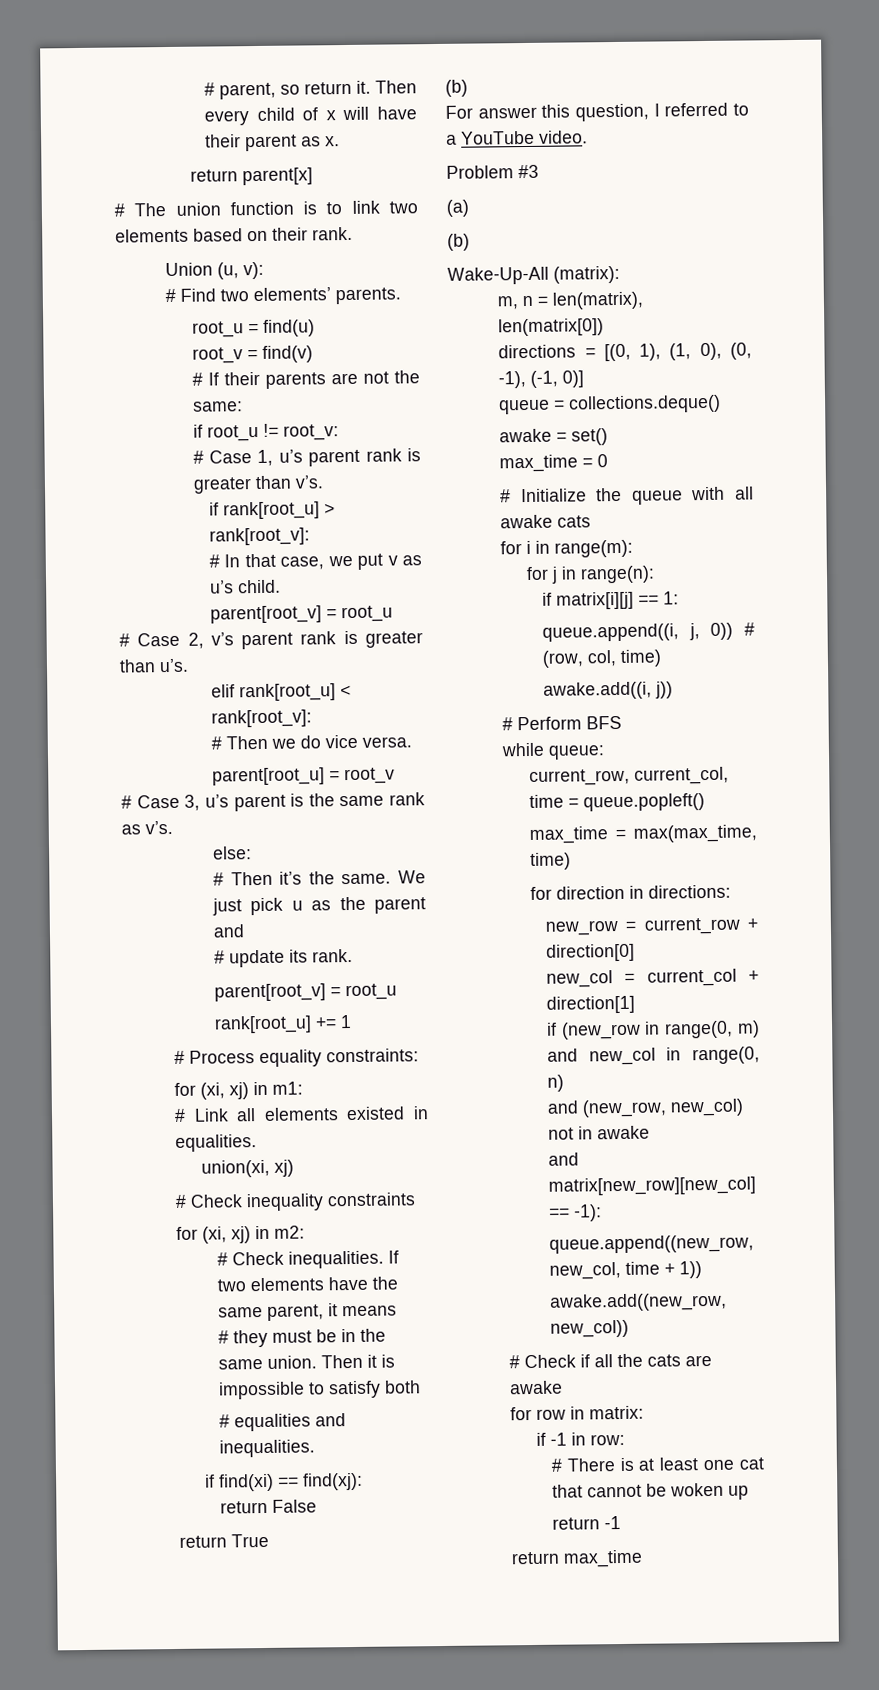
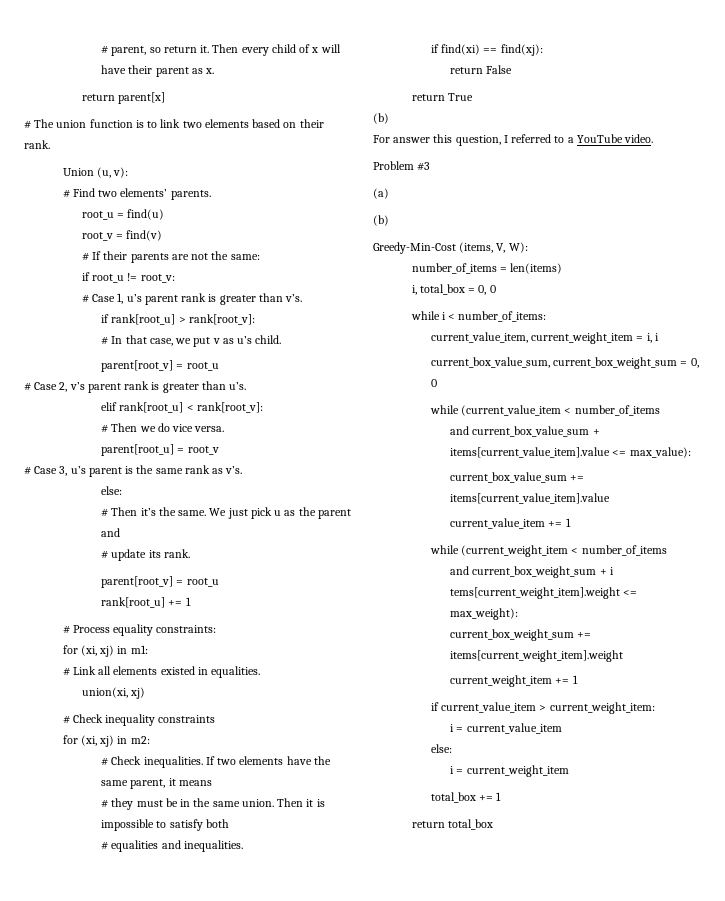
[447,265,620,285] [497,291,645,310] [498,318,605,337] [498,342,752,362] [498,370,585,389] [499,394,722,415] [499,428,609,446] [499,454,609,473] [500,486,754,505] [500,514,592,529] [500,539,634,558] [525,565,655,584] [541,591,679,610] [541,622,755,642] [541,649,662,668] [542,681,673,700] [502,715,623,731] [501,742,606,760] [528,766,729,787] [528,793,705,812] [528,824,757,845] [529,852,571,870] [529,884,731,900] [544,917,758,936] [545,943,635,962] [545,968,759,988] [545,995,635,1014] [545,1020,760,1040] [546,1046,760,1066] [546,1074,564,1092] [546,1098,744,1118] [547,1125,650,1140] [547,1152,579,1166] [547,1176,756,1196] [548,1204,602,1222] [548,1234,754,1254] [548,1261,702,1280] [549,1292,727,1312] [549,1319,629,1338] [509,1353,713,1369] [509,1380,564,1395] [510,1405,645,1421] [535,1432,625,1446] [550,1457,764,1472] [551,1482,749,1500] [551,1516,621,1530] [511,1549,644,1568] Wake-Up-All (matrix): // m, n = len(matrix), len(matrix[0]) // directions = [(0, 1), (1, 0), (0, -1), (-1, 0)] // queue = collections.deque() // awake = set() // max_time = 0 // # Initialize the queue with all awake cats // for i in range(m): // for j in range(n): // if matrix[i][j] == 1: // queue.append((i, j, 0)) # (row, col, time) // awake.add((i, j)) // # Perform BFS // while queue: // current_row, current_col, time = queue.popleft() // max_time = max(max_time, time) // for direction in directions: // new_row = current_row + direction[0] // new_col = current_col + direction[1] // if (new_row in range(0, m) and new_col in range(0, n) // and (new_row, new_col) not in awake // and matrix[new_row][new_col] == -1): // queue.append((new_row, new_col, time + 1)) // awake.add((new_row, new_col)) // # Check if all the cats are awake // for row in matrix: // if -1 in row: // # There is at least one cat that cannot be woken up // return -1 // return max_time -> [373,242,528,254] [411,263,563,274] [411,284,496,295] [410,311,547,322] [430,332,659,344] [430,357,699,369] [430,379,437,387] [429,405,660,416] [450,426,600,437] [450,447,691,458] [450,472,585,483] [450,493,611,504] [450,518,571,529] [429,545,667,557] [450,566,614,578] [450,587,638,599] [450,608,519,620] [450,629,592,641] [450,650,624,662] [450,675,578,687] [430,702,655,714] [450,723,562,734] [430,744,452,753] [450,765,569,777] [430,792,502,803] [411,819,493,830] Greedy-Min-Cost (items, V, W): // number_of_items = len(items) // i, total_box = 0, 0 // while i < number_of_items: // current_value_item, current_weight_item = i, i // current_box_value_sum, current_box_weight_sum = 0, 0 // while (current_value_item < number_of_items // and current_box_value_sum + items[current_value_item].value <= max_value): // current_box_value_sum += items[current_value_item].value // current_value_item += 1 // while (current_weight_item < number_of_items // and current_box_weight_sum + i tems[current_weight_item].weight <= max_weight): // current_box_weight_sum += items[current_weight_item].weight // current_weight_item += 1 // if current_value_item > current_weight_item: // i = current_value_item // else: // i = current_weight_item // total_box += 1 // return total_box

